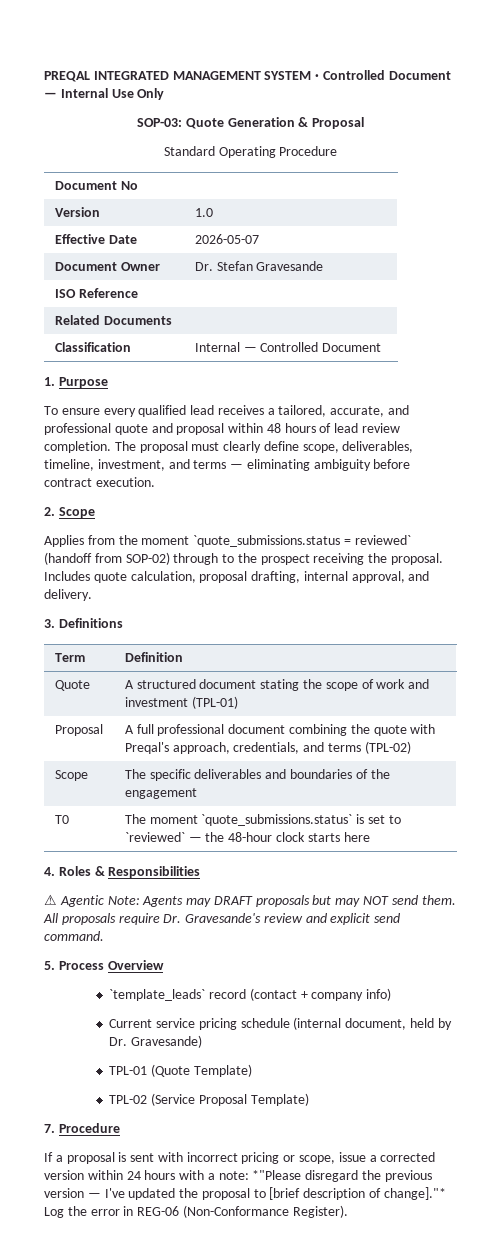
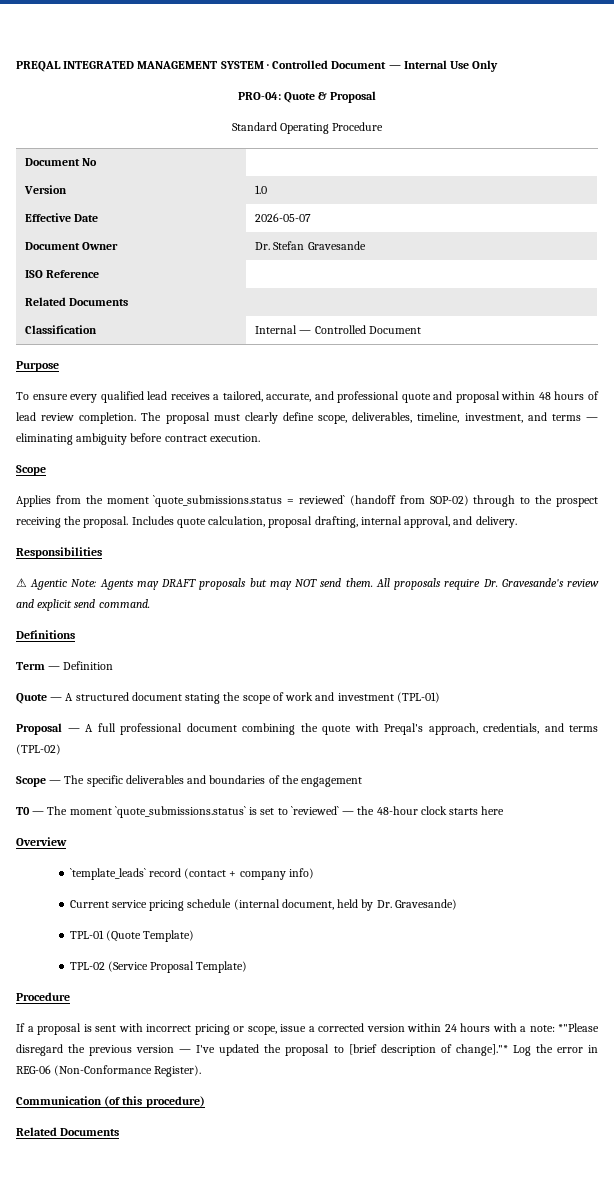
[136,117,295,129] SOP-03: Quote Generation -> [237,92,315,103] PRO-04: Quote
[44,377,55,386] 1. -> (421, 330) none
[44,507,55,516] 2. -> (260, 438) none
[44,618,123,628] [54,653,85,662] [124,652,183,662] [54,680,90,691] [124,679,430,691] [124,696,238,709] [54,724,103,736] [124,724,436,736] [124,741,411,754] [54,770,88,781] [124,769,390,781] [124,788,197,799] [54,815,69,824] [124,814,401,826] [124,832,370,842] [44,866,105,876] 3. Definitions // Term | Definition // Quote | A structured document stating the scope of work and investment (TPL-01) // Proposal | A full professional document combining the quote with Preqal's approach, credentials, and terms (TPL-02) // Scope | The specific deliverables and boundaries of the engagement // T0 | The moment `quote_submissions.status` is set to `reviewed` — the 48-hour clock starts here // 4. Roles & -> (517, 522) none
[44,961,104,970] 5. Process -> [16,630,75,639] [16,661,114,670] [16,692,440,704] [16,723,598,735] [16,744,61,755] [16,775,363,787] [16,806,505,818] Definitions // Term — Definition // Quote — A structured document stating the scope of work and investment (TPL-01) // Proposal — A full professional document combining the quote with Preqal's approach, credentials, and terms (TPL-02) // Scope — The specific deliverables and boundaries of the engagement // T0 — The moment `quote_submissions.status` is set to `reviewed` — the 48-hour clock starts here //
[44,1124,55,1133] 7. -> (248, 967) none
(348, 1211) none -> [16,1096,205,1108] [16,1127,120,1136] // Communication (of this procedure) // Related Documents

